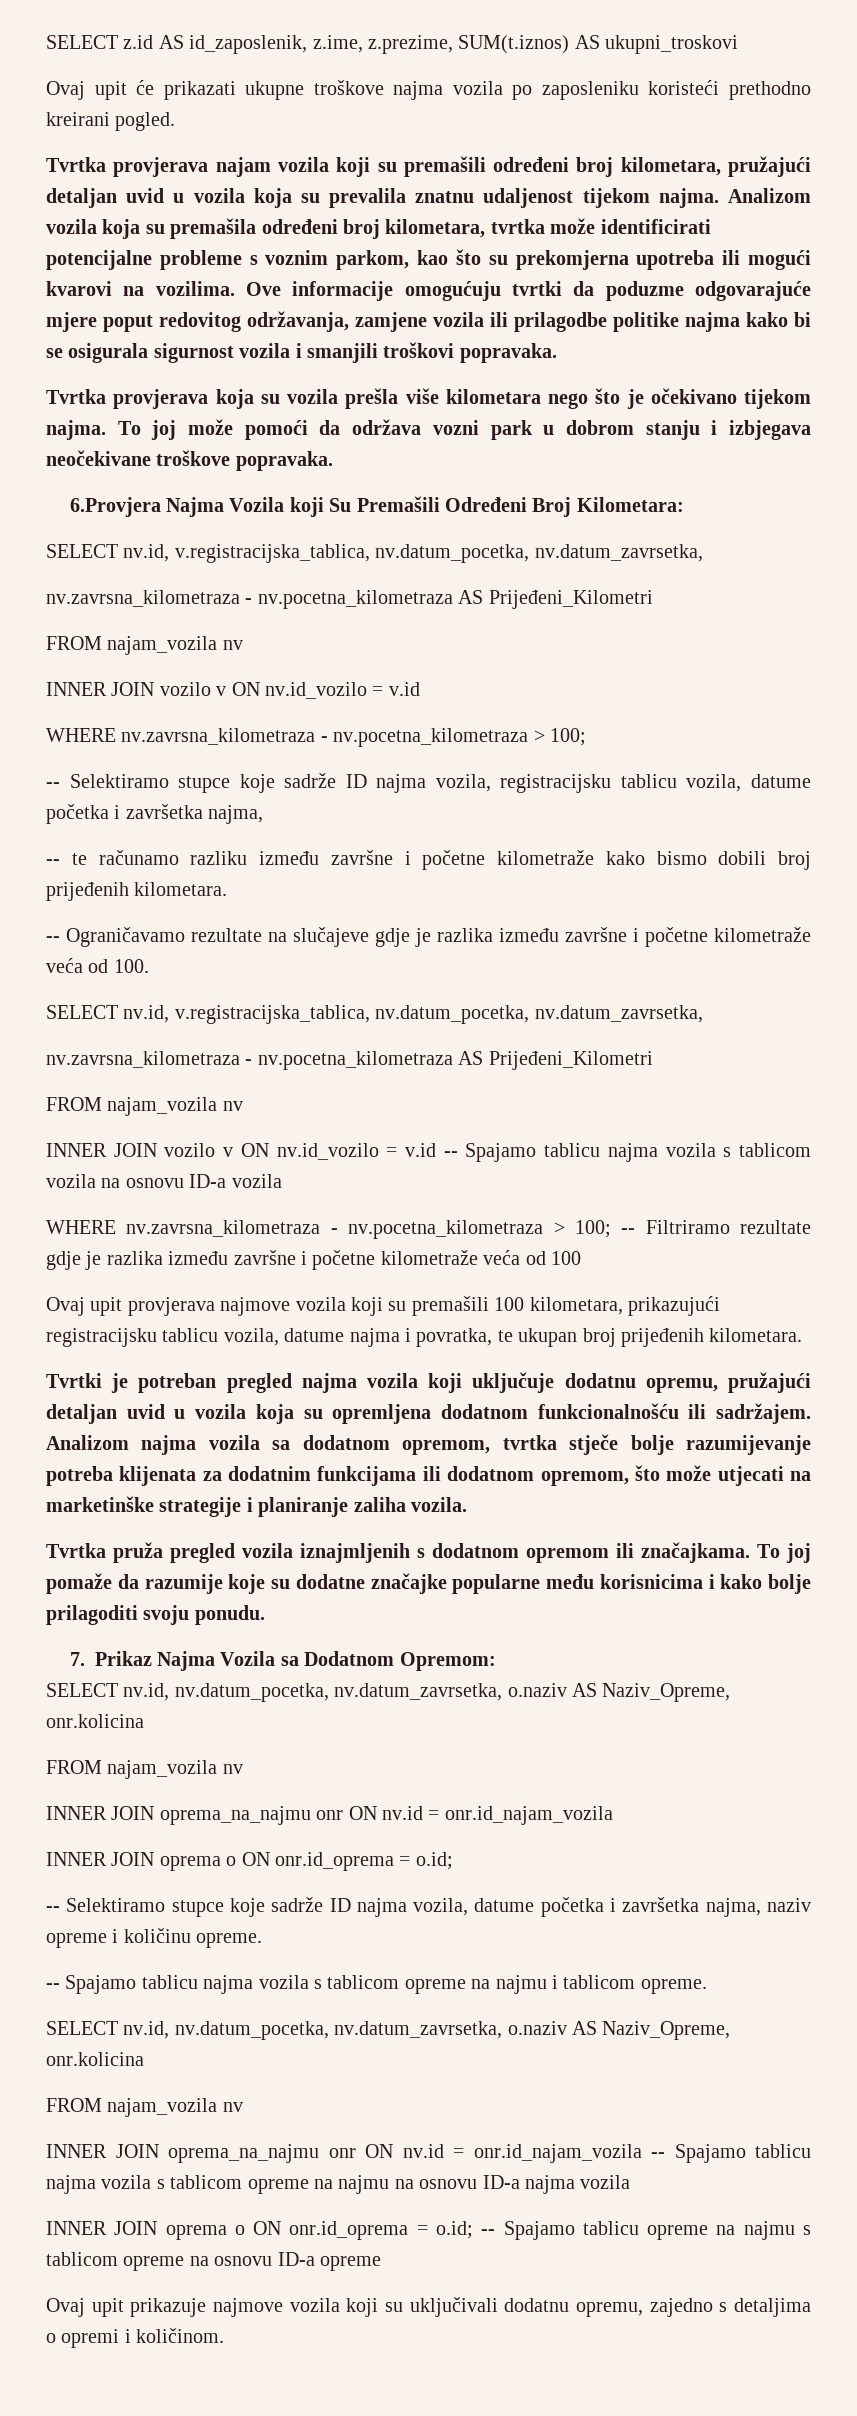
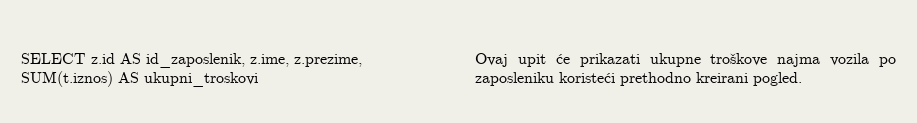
[46,156,811,177] [46,188,811,208] [46,218,711,239] [46,249,812,270] [46,281,812,301] [46,311,811,332] [46,342,557,363] [46,388,811,409] [46,419,811,440] [46,450,333,471] [69,496,684,517] [46,544,703,563] [46,590,653,609] [46,636,243,655] [46,682,420,699] [46,728,586,747] [46,773,811,793] [46,804,264,824] [46,850,811,870] [46,882,228,901] [46,927,811,947] [46,958,149,973] [46,1005,703,1024] [46,1051,653,1070] [46,1097,243,1116] [46,1143,811,1162] [46,1174,282,1188] [46,1220,811,1239] [46,1250,581,1270] [46,1296,720,1316] [46,1328,803,1347] [46,1372,811,1393] [46,1403,811,1424] [46,1434,812,1455] [46,1465,812,1486] [46,1496,467,1517] [46,1542,811,1563] [46,1573,811,1594] [46,1605,265,1625] [69,1651,496,1671] [46,1683,731,1702] [46,1714,144,1728] [46,1760,243,1779] [46,1806,613,1825] [46,1852,453,1871] [46,1897,811,1917] [46,1928,263,1948] [46,1975,707,1994] [46,2021,731,2040] [46,2052,144,2066] [46,2098,243,2117] [46,2144,811,2163] [46,2175,631,2194] [46,2221,812,2240] [46,2252,381,2271] [46,2297,811,2317] [46,2328,225,2348] // Tvrtka provjerava najam vozila koji su premašili određeni broj kilometara, pružajući detaljan uvid u vozila koja su prevalila znatnu udaljenost tijekom najma. Analizom vozila koja su premašila određeni broj kilometara, tvrtka može identificirati potencijalne probleme s voznim parkom, kao što su prekomjerna upotreba ili mogući kvarovi na vozilima. Ove informacije omogućuju tvrtki da poduzme odgovarajuće mjere poput redovitog održavanja, zamjene vozila ili prilagodbe politike najma kako bi se osigurala sigurnost vozila i smanjili troškovi popravaka. // Tvrtka provjerava koja su vozila prešla više kilometara nego što je očekivano tijekom najma. To joj može pomoći da održava vozni park u dobrom stanju i izbjegava neočekivane troškove popravaka. // 6.Provjera Najma Vozila koji Su Premašili Određeni Broj Kilometara: // SELECT nv.id, v.registracijska_tablica, nv.datum_pocetka, nv.datum_zavrsetka, // nv.zavrsna_kilometraza - nv.pocetna_kilometraza AS Prijeđeni_Kilometri // FROM najam_vozila nv // INNER JOIN vozilo v ON nv.id_vozilo = v.id // WHERE nv.zavrsna_kilometraza - nv.pocetna_kilometraza > 100; // -- Selektiramo stupce koje sadrže ID najma vozila, registracijsku tablicu vozila, datume početka i završetka najma, // -- te računamo razliku između završne i početne kilometraže kako bismo dobili broj prijeđenih kilometara. // -- Ograničavamo rezultate na slučajeve gdje je razlika između završne i početne kilometraže veća od 100. // SELECT nv.id, v.registracijska_tablica, nv.datum_pocetka, nv.datum_zavrsetka, // nv.zavrsna_kilometraza - nv.pocetna_kilometraza AS Prijeđeni_Kilometri // FROM najam_vozila nv // INNER JOIN vozilo v ON nv.id_vozilo = v.id -- Spajamo tablicu najma vozila s tablicom vozila na osnovu ID-a vozila // WHERE nv.zavrsna_kilometraza - nv.pocetna_kilometraza > 100; -- Filtriramo rezultate gdje je razlika između završne i početne kilometraže veća od 100 // Ovaj upit provjerava najmove vozila koji su premašili 100 kilometara, prikazujući registracijsku tablicu vozila, datume najma i povratka, te ukupan broj prijeđenih kilometara. // Tvrtki je potreban pregled najma vozila koji uključuje dodatnu opremu, pružajući detaljan uvid u vozila koja su opremljena dodatnom funkcionalnošću ili sadržajem. Analizom najma vozila sa dodatnom opremom, tvrtka stječe bolje razumijevanje potreba klijenata za dodatnim funkcijama ili dodatnom opremom, što može utjecati na marketinške strategije i planiranje zaliha vozila. // Tvrtka pruža pregled vozila iznajmljenih s dodatnom opremom ili značajkama. To joj pomaže da razumije koje su dodatne značajke popularne među korisnicima i kako bolje prilagoditi svoju ponudu. // 7. Prikaz Najma Vozila sa Dodatnom Opremom: // SELECT nv.id, nv.datum_pocetka, nv.datum_zavrsetka, o.naziv AS Naziv_Opreme, onr.kolicina // FROM najam_vozila nv // INNER JOIN oprema_na_najmu onr ON nv.id = onr.id_najam_vozila // INNER JOIN oprema o ON onr.id_oprema = o.id; // -- Selektiramo stupce koje sadrže ID najma vozila, datume početka i završetka najma, naziv opreme i količinu opreme. // -- Spajamo tablicu najma vozila s tablicom opreme na najmu i tablicom opreme. // SELECT nv.id, nv.datum_pocetka, nv.datum_zavrsetka, o.naziv AS Naziv_Opreme, onr.kolicina // FROM najam_vozila nv // INNER JOIN oprema_na_najmu onr ON nv.id = onr.id_najam_vozila -- Spajamo tablicu najma vozila s tablicom opreme na najmu na osnovu ID-a najma vozila // INNER JOIN oprema o ON onr.id_oprema = o.id; -- Spajamo tablicu opreme na najmu s tablicom opreme na osnovu ID-a opreme // Ovaj upit prikazuje najmove vozila koji su uključivali dodatnu opremu, zajedno s detaljima o opremi i količinom. -> (802, 79) none

